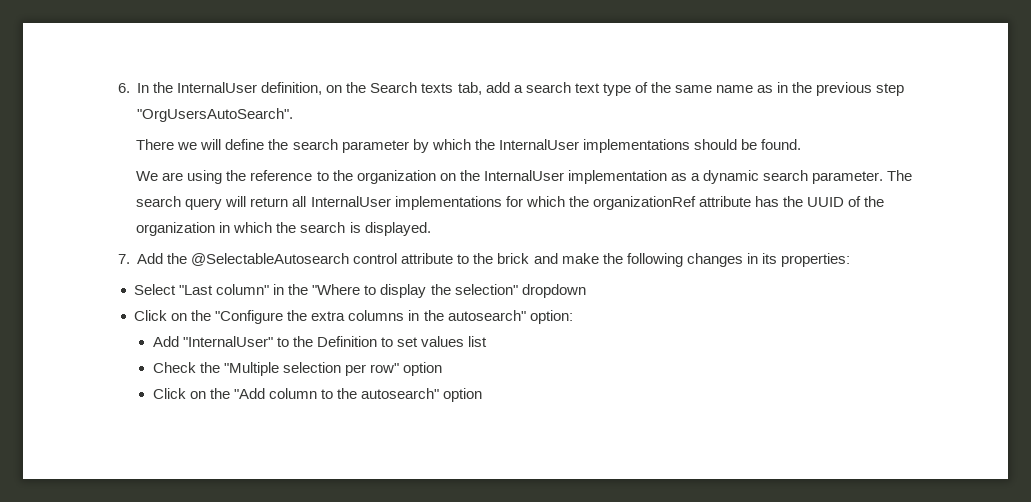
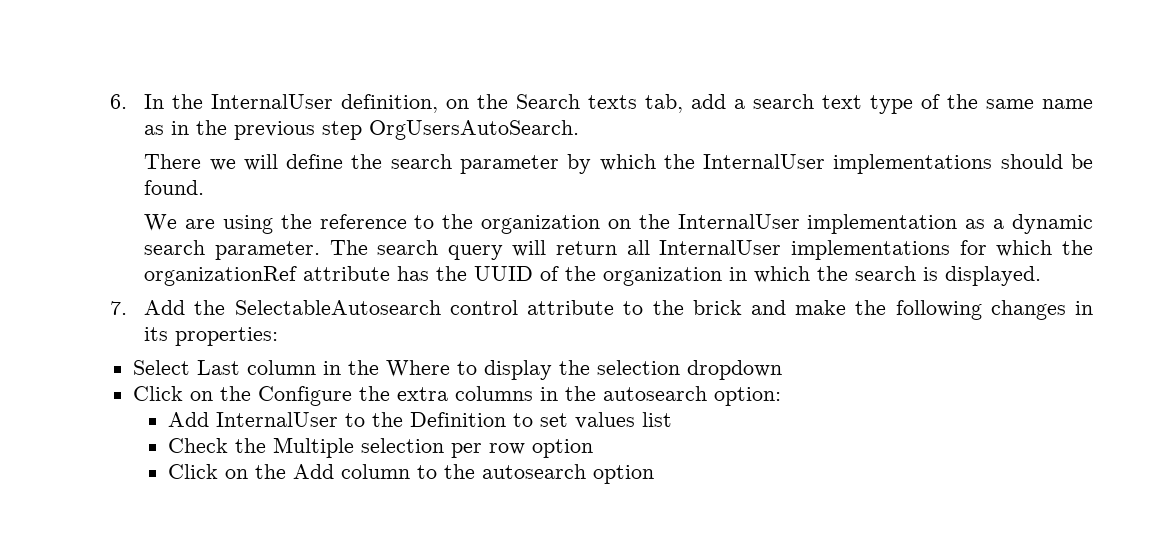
[137,108,294,122] "OrgUsersAutoSearch". -> [369,120,580,140] OrgUsersAutoSearch.
[191,253,350,266] @SelectableAutosearch -> [234,300,441,315] SelectableAutosearch
[179,284,361,295] "Last column" in the "Where -> [197,360,451,377] Last column in the Where
[454,284,518,295] selection" -> [597,360,681,375] selection
[215,310,284,324] "Configure -> [258,386,353,406] Configure
[447,310,526,321] autosearch" -> [603,386,708,401] autosearch
[182,336,273,347] "InternalUser" -> [215,412,338,427] InternalUser
[223,362,279,376] "Multiple -> [272,437,354,458] Multiple
[370,363,400,373] row" -> [488,443,525,455] row
[233,388,265,399] "Add -> [292,464,334,479] Add
[361,388,440,399] autosearch" -> [481,464,586,479] autosearch

